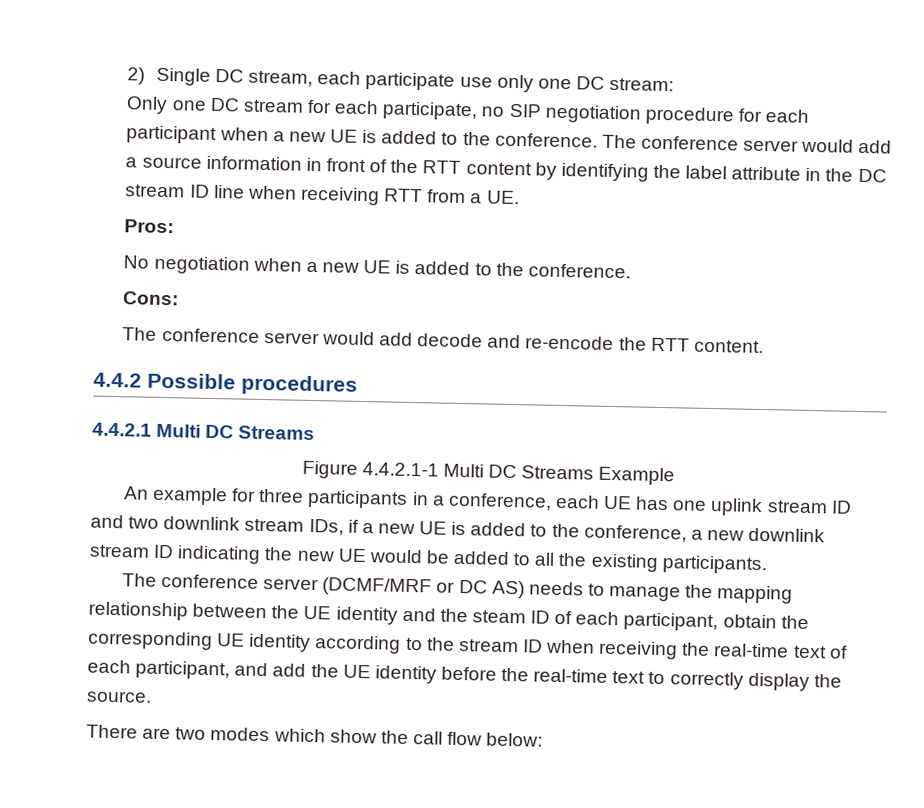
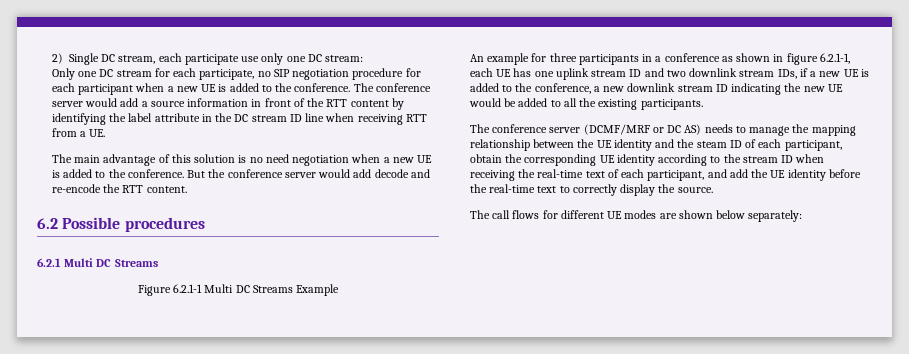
[124,219,175,234] [123,255,150,269] Pros: // No -> [51,154,289,166] The main advantage of this solution is no need
[122,291,180,306] [122,327,158,341] // Cons: // The -> [187,169,226,178] But the
[93,372,142,388] 4.4.2 -> [37,218,58,229] 6.2
[92,422,152,437] 4.4.2.1 -> [37,258,61,267] 6.2.1
[361,462,439,477] 4.4.2.1-1 -> [173,284,203,293] 6.2.1-1
[447,492,552,511] conference, -> [664,53,850,65] conference as shown in figure 6.2.1-1,
[86,724,544,747] There are two modes which show the call flow below: -> [470,210,803,222] The call flows for different UE modes are shown below separately:

